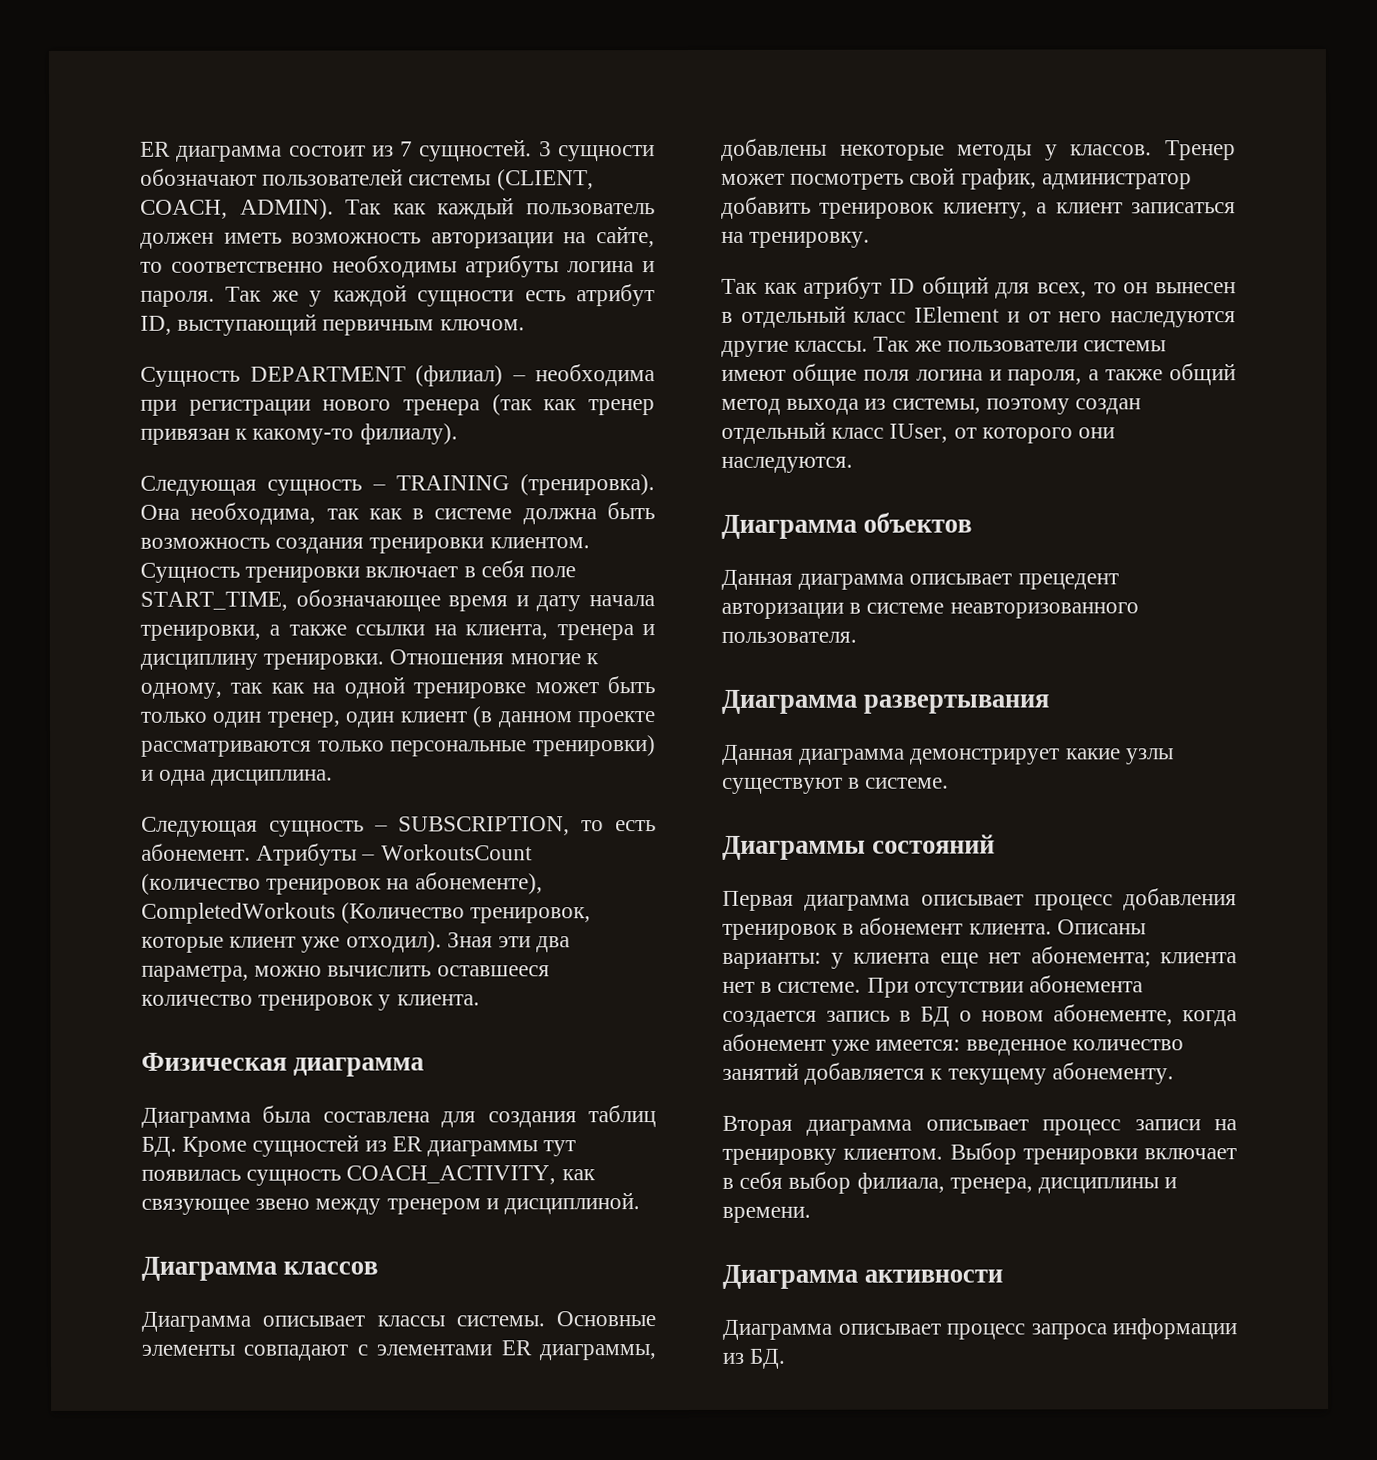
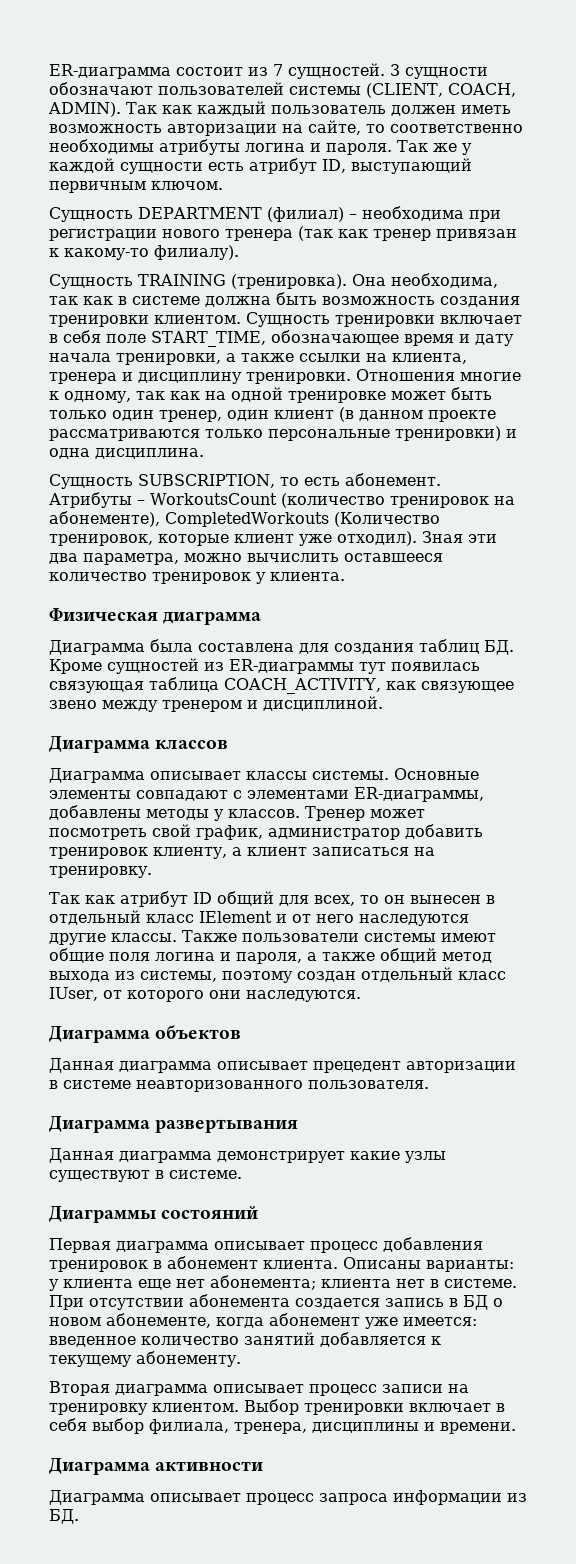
[140,141,283,162] ER диаграмма -> [49,64,171,79] ER-диаграмма
[140,475,386,496] Следующая сущность – -> [49,274,133,289] Сущность
[141,816,388,837] Следующая сущность – -> [49,474,133,489] Сущность
[391,1136,577,1157] [141,1169,342,1186] ER диаграммы тут появилась сущность -> [229,659,480,674] [49,677,219,693] ER-диаграммы тут появилась связующая таблица
[500,1340,656,1361] [721,138,945,161] ER диаграммы, добавлены некоторые -> [354,787,484,802] [49,805,141,820] ER-диаграммы, добавлены
[873,336,942,352] Так же -> [182,930,237,942] Также

